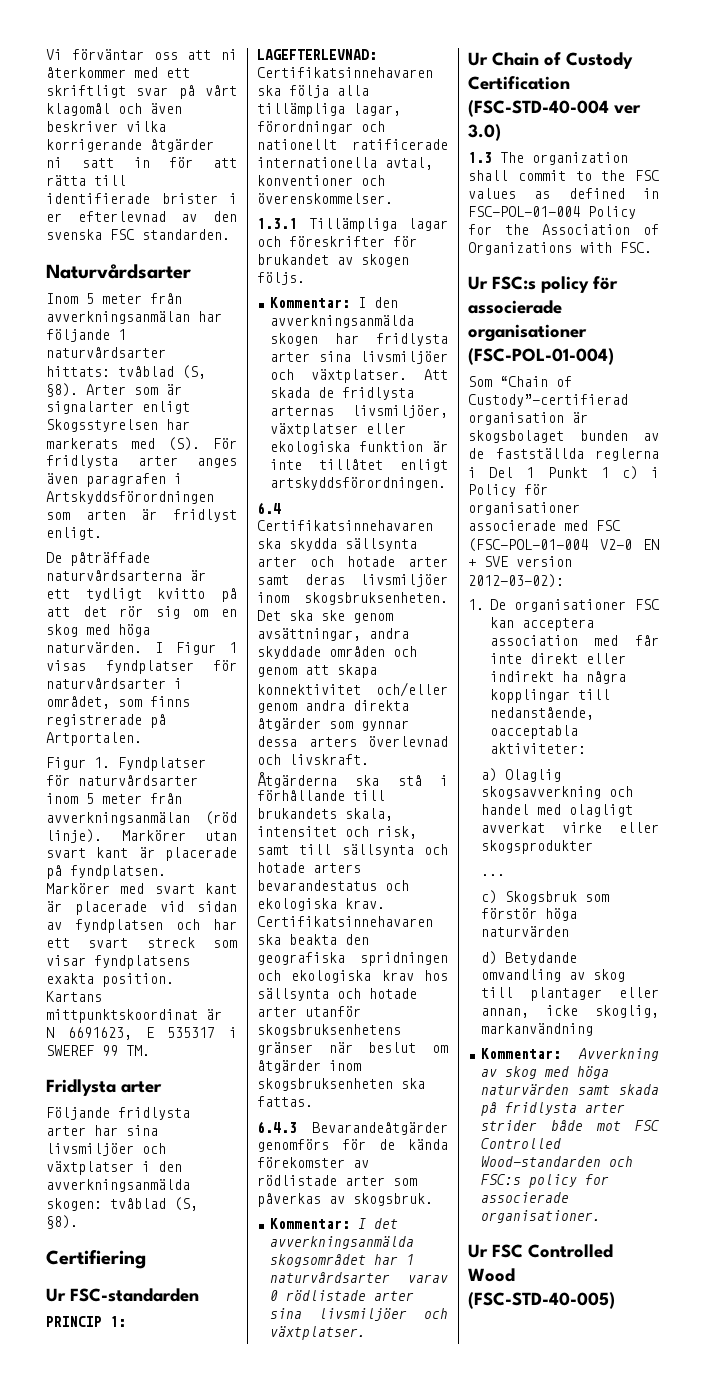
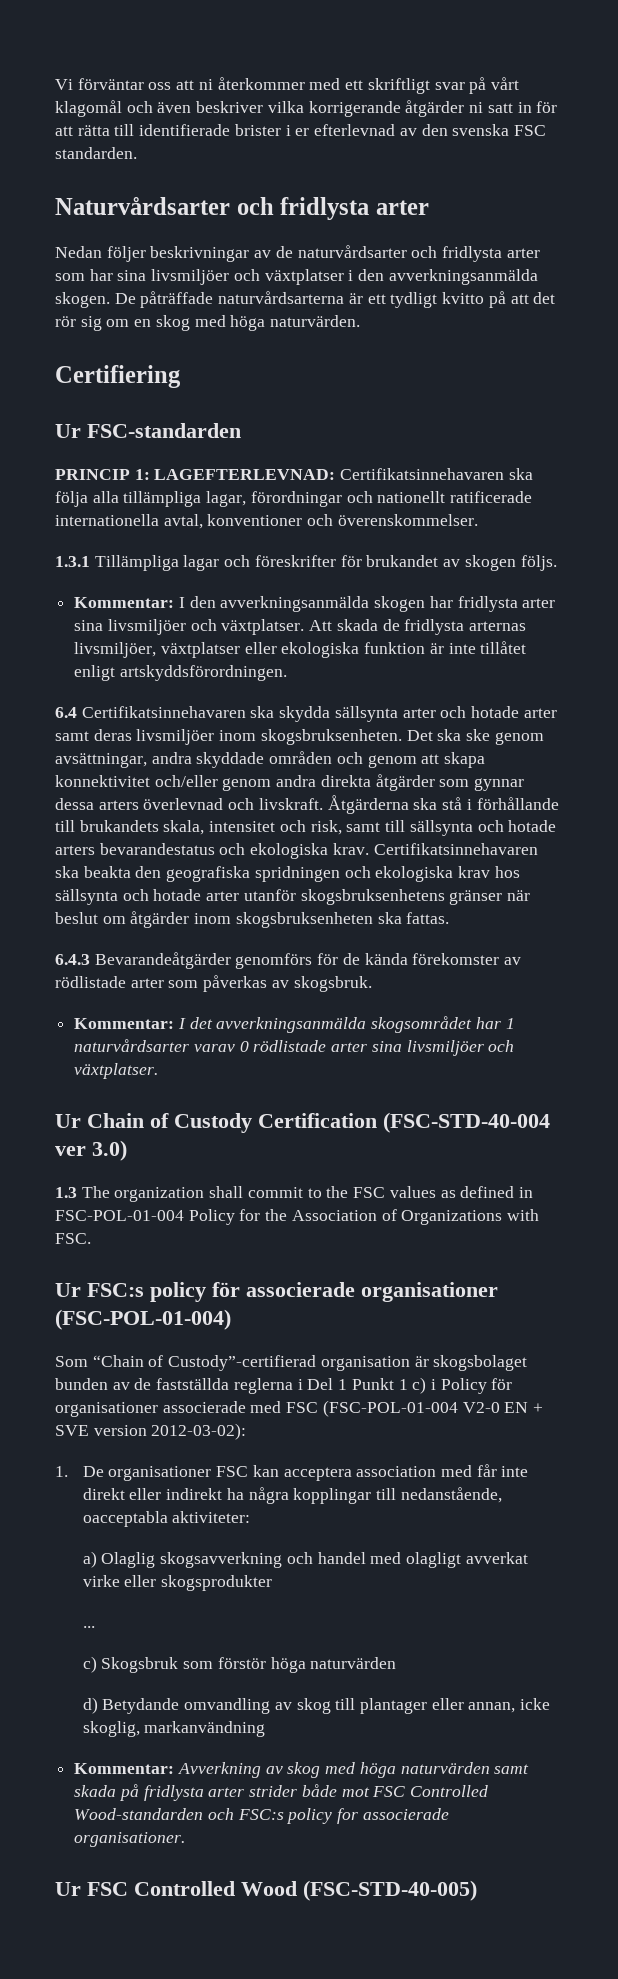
[46,293,182,304] [46,311,222,324] [46,329,126,342] [46,347,166,358] [46,365,206,379] [46,383,182,397] [46,401,190,414] [46,419,190,432] [46,437,237,451] [46,455,237,468] [46,473,182,487] [46,491,214,504] [46,509,237,522] [46,527,102,540] // Inom 5 meter från avverkningsanmälan har följande 1 naturvårdsarter hittats: tvåblad (S, §8). Arter som är signalarter enligt Skogsstyrelsen har markerats med (S). För fridlysta arter anges även paragrafen i Artskyddsförordningen som arten är fridlyst enligt. // -> [236,197,429,220] [55,245,540,262] [55,269,538,285] [55,292,110,308] och fridlysta arter // Nedan följer beskrivningar av de naturvårdsarter och fridlysta arter som har sina livsmiljöer och växtplatser i den avverkningsanmälda skogen.
[155,642,237,655] [46,660,237,674] [46,678,182,689] [46,696,190,709] [46,714,166,728] [46,732,142,746] [46,757,206,771] [46,775,198,786] [46,793,182,804] [46,811,237,825] [46,829,237,843] [46,847,237,861] [46,865,166,879] [46,883,237,894] [46,901,237,915] [46,919,237,933] [46,937,238,948] [46,955,190,969] [46,973,174,987] [46,991,102,1002] [46,1009,222,1023] [46,1027,237,1040] [46,1045,150,1056] [46,1079,162,1096] [46,1107,190,1120] [46,1125,158,1136] [46,1143,166,1156] [46,1161,182,1175] [46,1179,190,1192] [46,1197,198,1211] [46,1215,78,1229] I Figur 1 visas fyndplatser för naturvårdsarter i området, som finns registrerade på Artportalen. // Figur 1. Fyndplatser för naturvårdsarter inom 5 meter från avverkningsanmälan (röd linje). Markörer utan svart kant är placerade på fyndplatsen. Markörer med svart kant är placerade vid sidan av fyndplatsen och har ett svart streck som visar fyndplatsens exakta position. Kartans mittpunktskoordinat är N 6691623, E 535317 i SWEREF 99 TM. // Fridlysta arter // Följande fridlysta arter har sina livsmiljöer och växtplatser i den avverkningsanmälda skogen: tvåblad (S, §8). -> (361, 321) none

